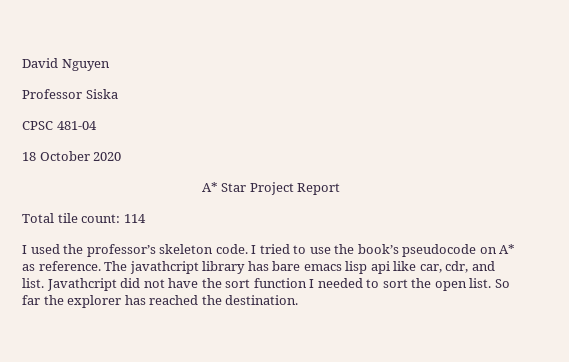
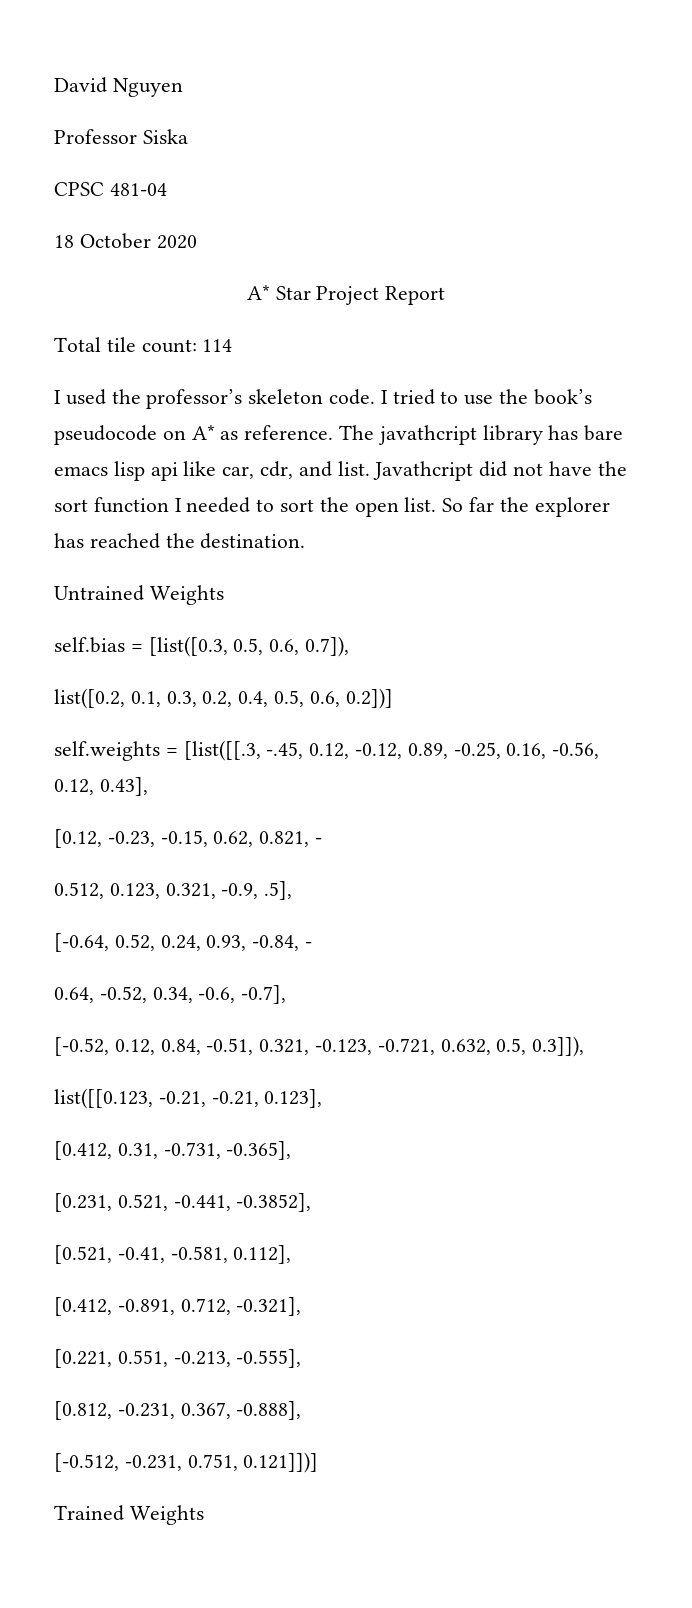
(299, 300) none -> [54,585,224,605] [54,636,350,657] [54,688,393,709] [54,740,600,761] [54,777,148,796] [54,829,323,848] [54,881,293,900] [54,933,313,952] [54,985,287,1004] [54,1036,585,1057] [54,1088,323,1109] [54,1141,292,1160] [54,1193,312,1212] [54,1245,292,1264] [54,1297,302,1316] [54,1349,302,1368] [54,1401,302,1420] [54,1452,319,1473] [54,1505,204,1525] // Untrained Weights // self.bias = [list([0.3, 0.5, 0.6, 0.7]), // list([0.2, 0.1, 0.3, 0.2, 0.4, 0.5, 0.6, 0.2])] // self.weights = [list([[.3, -.45, 0.12, -0.12, 0.89, -0.25, 0.16, -0.56, 0.12, 0.43], // [0.12, -0.23, -0.15, 0.62, 0.821, - // 0.512, 0.123, 0.321, -0.9, .5], // [-0.64, 0.52, 0.24, 0.93, -0.84, - // 0.64, -0.52, 0.34, -0.6, -0.7], // [-0.52, 0.12, 0.84, -0.51, 0.321, -0.123, -0.721, 0.632, 0.5, 0.3]]), // list([[0.123, -0.21, -0.21, 0.123], // [0.412, 0.31, -0.731, -0.365], // [0.231, 0.521, -0.441, -0.3852], // [0.521, -0.41, -0.581, 0.112], // [0.412, -0.891, 0.712, -0.321], // [0.221, 0.551, -0.213, -0.555], // [0.812, -0.231, 0.367, -0.888], // [-0.512, -0.231, 0.751, 0.121]])] // Trained Weights

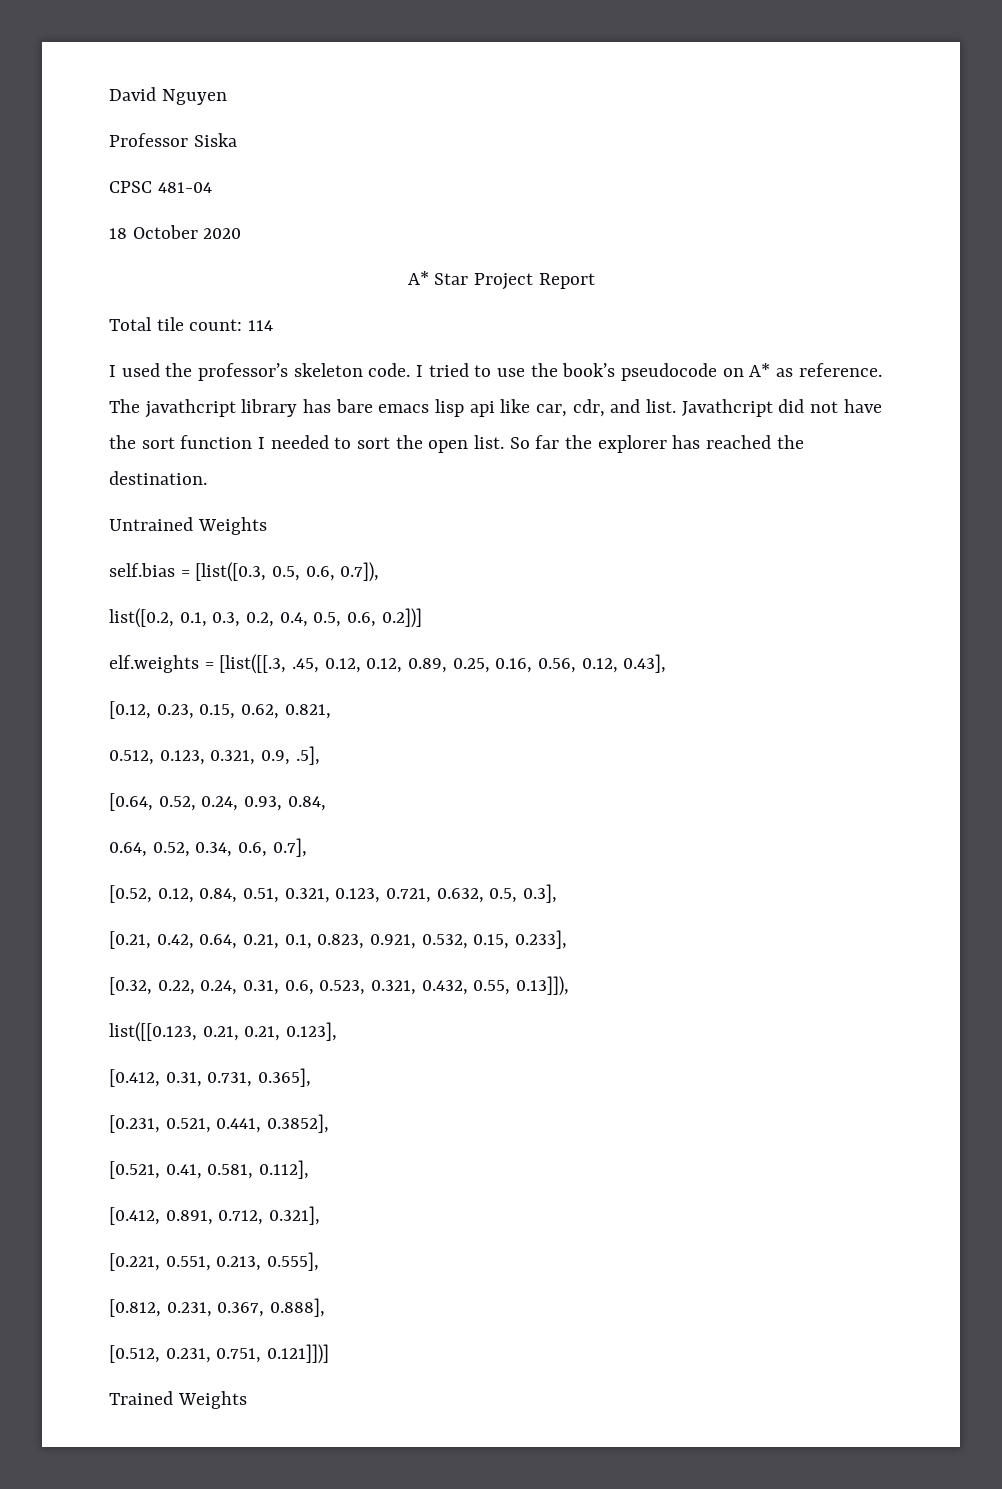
[54,741,160,761] self.weights -> [109,655,199,673] elf.weights
[266,742,600,759] -.45, 0.12, -0.12, 0.89, -0.25, 0.16, -0.56, -> [292,658,577,673] .45, 0.12, 0.12, 0.89, 0.25, 0.16, 0.56,
[107,830,208,847] -0.23, -0.15, -> [156,704,236,719] 0.23, 0.15,
[315,838,323,844] - -> (331, 711) none
[221,883,259,899] -0.9, -> [261,750,291,765] 0.9,
[54,933,109,952] [-0.64, -> [109,793,153,811] [0.64,
[252,935,313,951] [54,985,287,1004] [54,1036,585,1057] -0.84, - // 0.64, -0.52, 0.34, -0.6, -0.7], // [-0.52, 0.12, 0.84, -0.51, 0.321, -0.123, -0.721, 0.632, 0.5, 0.3]]), -> [287,796,326,811] [109,838,307,857] [109,884,558,903] [109,930,568,949] [109,976,570,996] 0.84, // 0.64, 0.52, 0.34, 0.6, 0.7], // [0.52, 0.12, 0.84, 0.51, 0.321, 0.123, 0.721, 0.632, 0.5, 0.3], // [0.21, 0.42, 0.64, 0.21, 0.1, 0.823, 0.921, 0.532, 0.15, 0.233], // [0.32, 0.22, 0.24, 0.31, 0.6, 0.523, 0.321, 0.432, 0.55, 0.13]]),
[158,1091,259,1107] -0.21, -0.21, -> [202,1026,281,1041] 0.21, 0.21,
[163,1141,292,1160] -0.731, -0.365], -> [207,1068,312,1087] 0.731, 0.365],
[173,1193,312,1212] -0.441, -0.3852], -> [216,1114,330,1133] 0.441, 0.3852],
[117,1246,228,1263] -0.41, -0.581, -> [165,1164,254,1179] 0.41, 0.581,
[117,1297,302,1316] -0.891, 0.712, -0.321], -> [165,1206,321,1225] 0.891, 0.712, 0.321],
[173,1349,302,1368] -0.213, -0.555], -> [216,1252,320,1271] 0.213, 0.555],
[117,1401,302,1420] [54,1453,182,1472] -0.231, 0.367, -0.888], // [-0.512, -0.231, -> [166,1298,326,1317] [109,1345,211,1363] 0.231, 0.367, 0.888], // [0.512, 0.231,

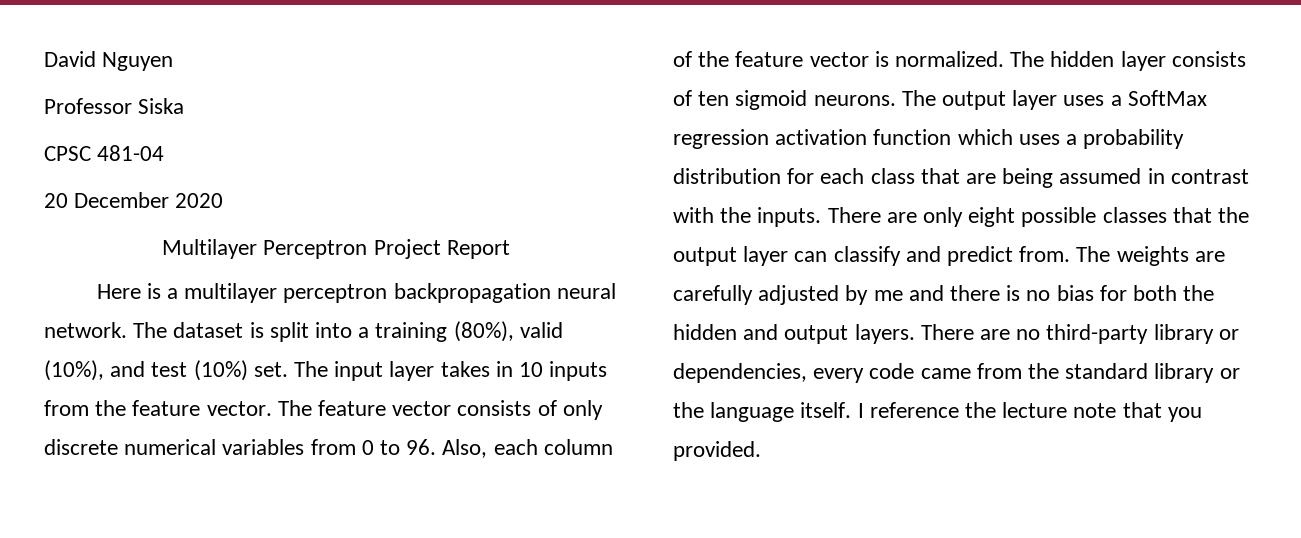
[109,225,198,239] 18 October -> [44,192,170,208] 20 December
[407,271,469,285] A* Star -> [162,239,368,259] Multilayer Perceptron
[109,317,274,331] [109,363,882,381] [109,399,882,418] [109,435,804,453] [109,471,207,485] [109,517,267,535] [109,562,380,582] [109,608,422,628] [109,654,667,674] [109,701,331,719] [109,746,320,765] [109,793,326,811] [109,838,307,857] [109,884,558,903] [109,930,568,949] [109,976,570,996] [109,1022,338,1042] [109,1068,312,1087] [109,1114,330,1133] [109,1160,310,1179] [109,1206,321,1225] [109,1252,320,1271] [109,1298,326,1317] [109,1344,330,1364] [109,1391,247,1409] Total tile count: 114 // I used the professor’s skeleton code. I tried to use the book’s pseudocode on A* as reference. The javathcript library has bare emacs lisp api like car, cdr, and list. Javathcript did not have the sort function I needed to sort the open list. So far the explorer has reached the destination. // Untrained Weights // self.bias = [list([0.3, 0.5, 0.6, 0.7]), // list([0.2, 0.1, 0.3, 0.2, 0.4, 0.5, 0.6, 0.2])] // elf.weights = [list([[.3, .45, 0.12, 0.12, 0.89, 0.25, 0.16, 0.56, 0.12, 0.43], // [0.12, 0.23, 0.15, 0.62, 0.821, // 0.512, 0.123, 0.321, 0.9, .5], // [0.64, 0.52, 0.24, 0.93, 0.84, // 0.64, 0.52, 0.34, 0.6, 0.7], // [0.52, 0.12, 0.84, 0.51, 0.321, 0.123, 0.721, 0.632, 0.5, 0.3], // [0.21, 0.42, 0.64, 0.21, 0.1, 0.823, 0.921, 0.532, 0.15, 0.233], // [0.32, 0.22, 0.24, 0.31, 0.6, 0.523, 0.321, 0.432, 0.55, 0.13]]), // list([[0.123, 0.21, 0.21, 0.123], // [0.412, 0.31, 0.731, 0.365], // [0.231, 0.521, 0.441, 0.3852], // [0.521, 0.41, 0.581, 0.112], // [0.412, 0.891, 0.712, 0.321], // [0.221, 0.551, 0.213, 0.555], // [0.812, 0.231, 0.367, 0.888], // [0.512, 0.231, 0.751, 0.121]])] // Trained Weights -> [96,283,616,303] [44,321,563,342] [44,360,608,381] [44,400,603,420] [44,439,613,458] [673,51,1246,71] [673,90,1207,110] [673,129,1185,149] [673,168,1249,188] [673,207,1250,227] [673,246,1225,266] [673,285,1215,305] [673,324,1239,344] [673,363,1240,383] [673,402,1202,422] [673,441,761,461] Here is a multilayer perceptron backpropagation neural network. The dataset is split into a training (80%), valid (10%), and test (10%) set. The input layer takes in 10 inputs from the feature vector. The feature vector consists of only discrete numerical variables from 0 to 96. Also, each column of the feature vector is normalized. The hidden layer consists of ten sigmoid neurons. The output layer uses a SoftMax regression activation function which uses a probability distribution for each class that are being assumed in contrast with the inputs. There are only eight possible classes that the output layer can classify and predict from. The weights are carefully adjusted by me and there is no bias for both the hidden and output layers. There are no third-party library or dependencies, every code came from the standard library or the language itself. I reference the lecture note that you provided.

